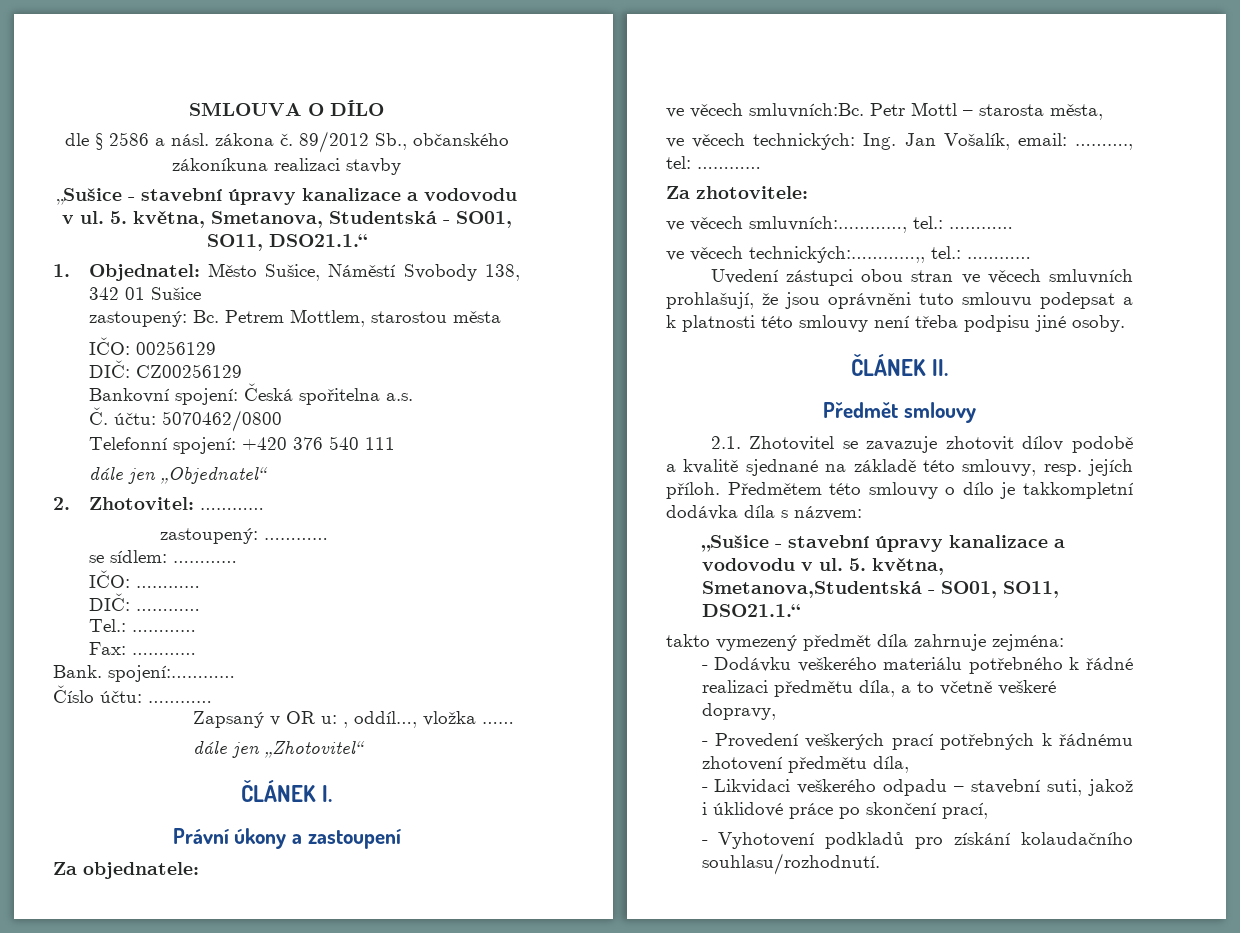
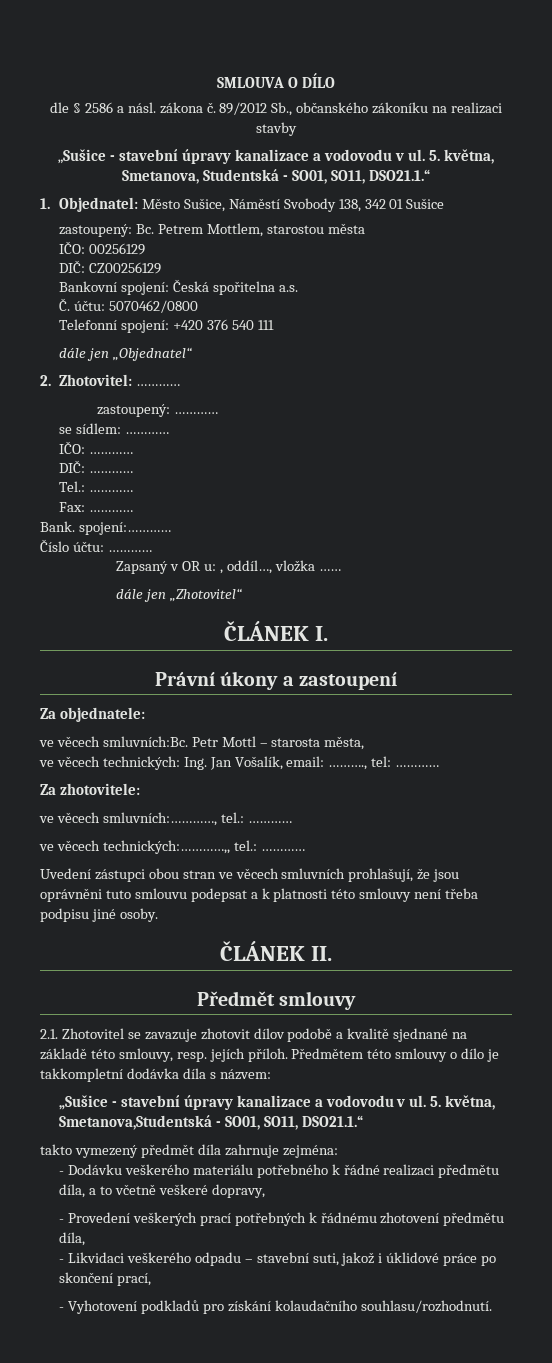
[172,158,268,171] zákoníkuna -> [372,102,448,114] zákoníku na

